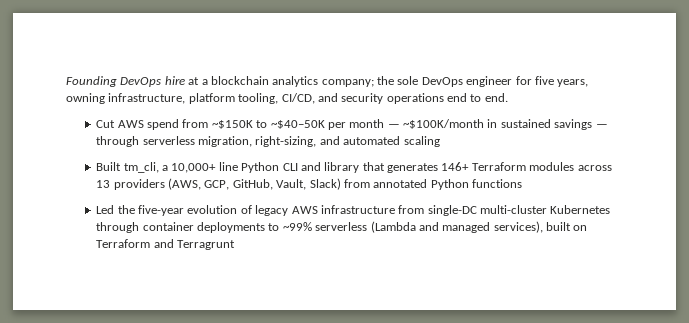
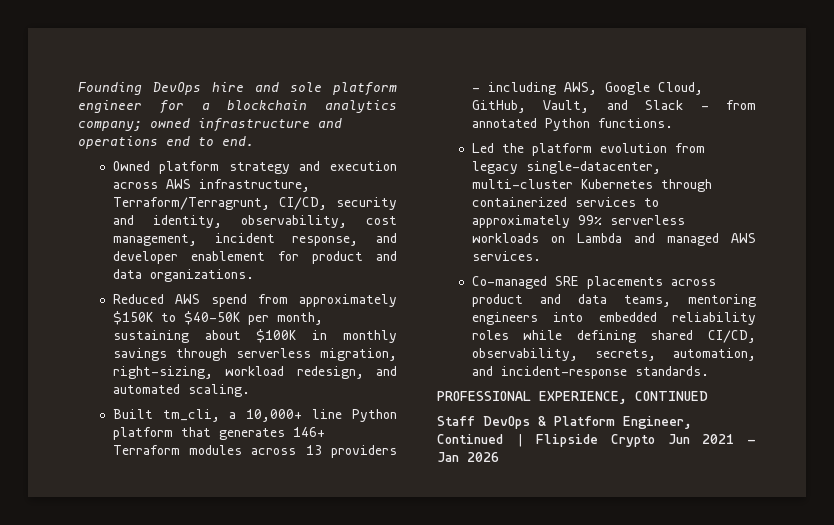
[188,76,589,87] [66,93,508,104] [96,119,608,130] at a blockchain analytics company; the sole DevOps engineer for five years, owning infrastructure, platform tooling, CI/CD, and security operations end to end. // Cut AWS spend from ~$150K to ~$40–50K per month — ~$100K/month in sustained savings — -> [255,82,397,96] [78,100,397,114] [78,118,342,132] [78,136,254,149] [112,161,397,174] [112,179,310,192] [112,197,397,210] [112,215,397,228] [112,233,397,246] [112,251,397,264] [112,269,254,282] [112,294,397,307] [112,311,323,325] [112,329,397,343] [112,348,167,361] and sole platform engineer for a blockchain analytics company; owned infrastructure and operations end to end. // Owned platform strategy and execution across AWS infrastructure, Terraform/Terragrunt, CI/CD, security and identity, observability, cost management, incident response, and developer enablement for product and data organizations. // Reduced AWS spend from approximately $150K to $40-50K per month, sustaining about $100K in monthly savings
(317, 141) none -> [225,366,364,379] workload redesign,
[403,136,440,147] scaling -> [187,384,250,397] scaling.
[282,162,360,173] CLI and library -> [112,427,173,440] platform
[168,178,341,190] (AWS, GCP, GitHub, Vault, Slack) -> [471,82,703,95] [471,100,709,113] - including AWS, Google Cloud, GitHub, Vault, and Slack -
[472,179,523,188] functions -> [597,118,673,128] functions.
[138,205,611,216] [96,221,588,233] [96,239,236,250] five-year evolution of legacy AWS infrastructure from single-DC multi-cluster Kubernetes through container deployments to ~99% serverless (Lambda and managed services), built on Terraform and Terragrunt -> [531,143,705,156] [471,161,661,174] [471,179,712,192] [471,197,659,207] [471,215,685,228] [471,233,756,246] [471,251,541,261] [471,276,716,289] [471,294,756,307] [471,312,756,325] [471,330,756,343] [471,348,756,361] [471,366,709,379] [437,391,708,404] [437,416,692,429] [437,434,756,447] [437,452,499,462] platform evolution from legacy single-datacenter, multi-cluster Kubernetes through containerized services to approximately 99% serverless workloads on Lambda and managed AWS services. // Co-managed SRE placements across product and data teams, mentoring engineers into embedded reliability roles while defining shared CI/CD, observability, secrets, automation, and incident-response standards. // PROFESSIONAL EXPERIENCE, CONTINUED // Staff DevOps & Platform Engineer, Continued | Flipside Crypto Jun 2021 - Jan 2026

